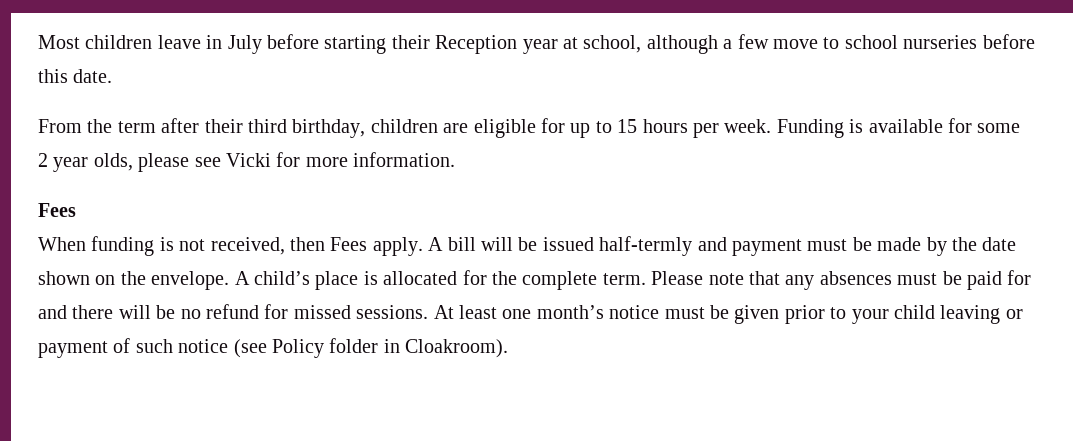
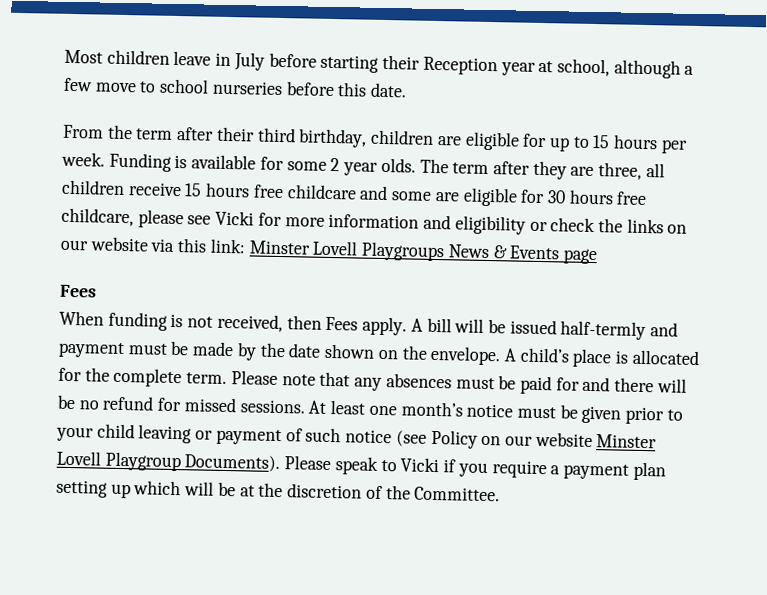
[93,153,133,171] olds, -> [380,157,665,180] [61,179,648,207] [61,207,134,227] olds. The term after they are three, all children receive 15 hours free childcare and some are eligible for 30 hours free childcare,
[353,152,456,167] information. -> [328,213,688,235] [60,236,597,265] information and eligibility or check the links on our website via this link: Minster Lovell Playgroups News & Events page
[329,338,509,358] folder in Cloakroom). -> [481,431,658,449] [56,450,666,481] [56,479,501,502] on our website Minster Lovell Playgroup Documents). Please speak to Vicki if you require a payment plan setting up which will be at the discretion of the Committee.

